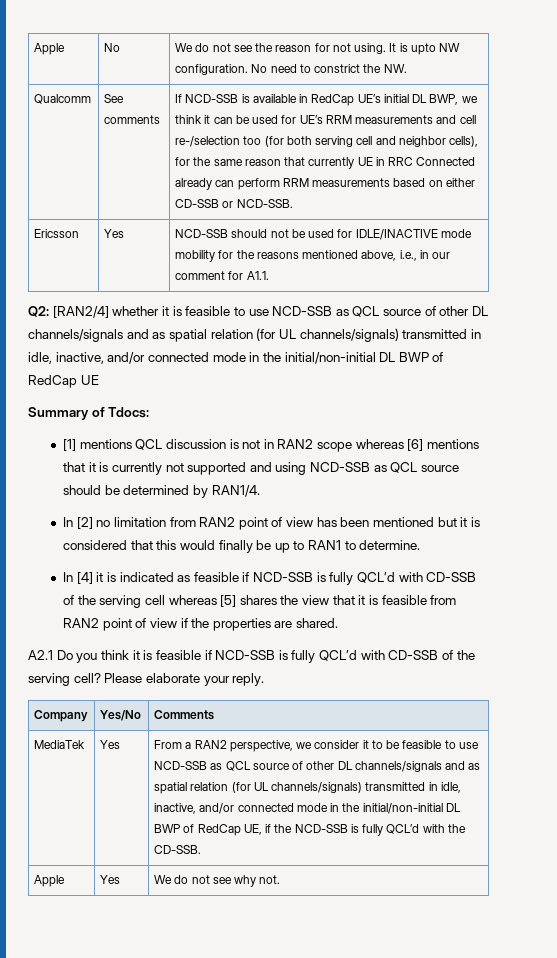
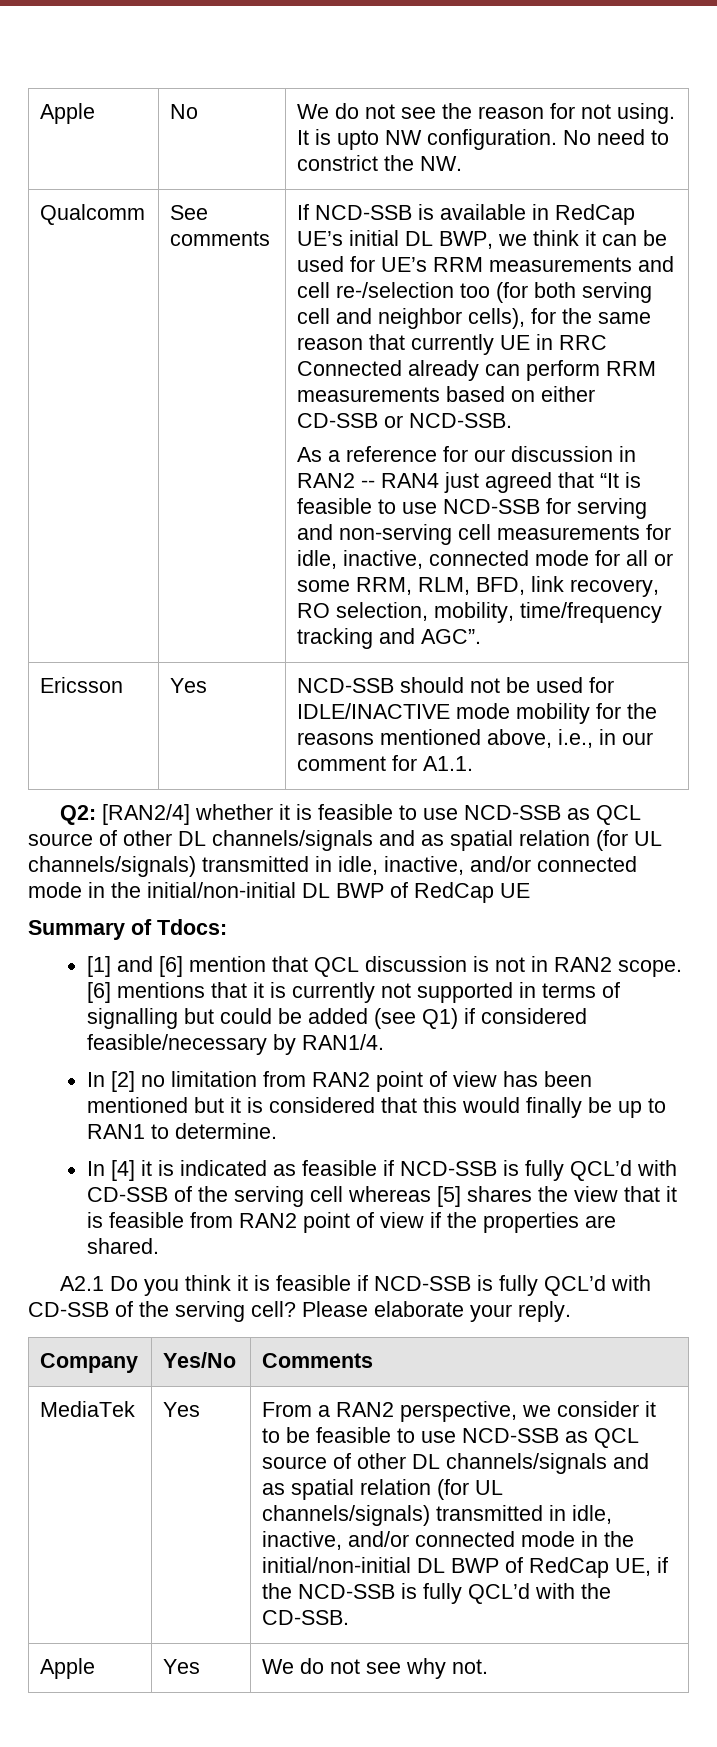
(293, 203) none -> [297,446,637,462] [297,472,642,493] [297,498,648,519] [297,524,672,545] [297,550,674,569] [297,576,660,597] [297,602,663,623] [297,628,482,649] // As a reference for our discussion in RAN2 -- RAN4 just agreed that “It is feasible to use NCD-SSB for serving and non-serving cell measurements for idle, inactive, connected mode for all or some RRM, RLM, BFD, link recovery, RO selection, mobility, time/frequency tracking and AGC”.
[79,439,132,449] mentions -> [117,956,309,977] and [6] mention that
[317,439,404,452] scope whereas -> [618,960,683,977] scope.
[249,462,460,475] [62,485,190,495] and using NCD-SSB as QCL source should be determined -> [519,982,621,998] [87,1008,588,1029] [87,1034,268,1055] in terms of signalling but could be added (see Q1) if considered feasible/necessary

